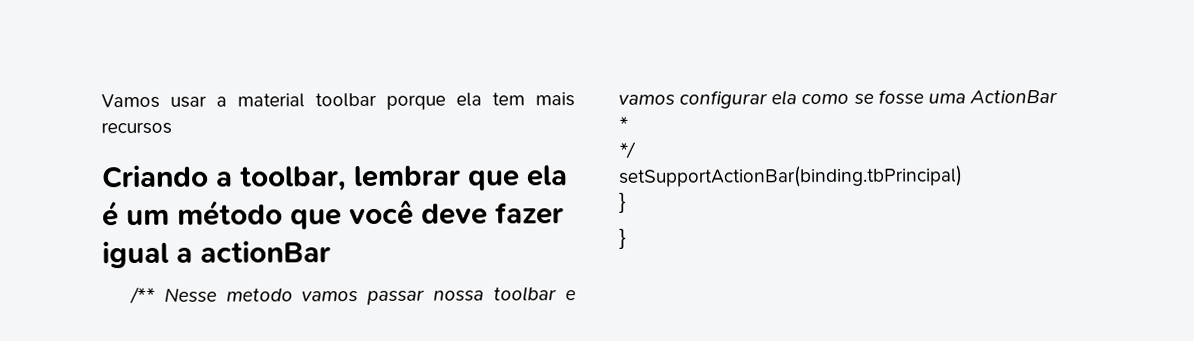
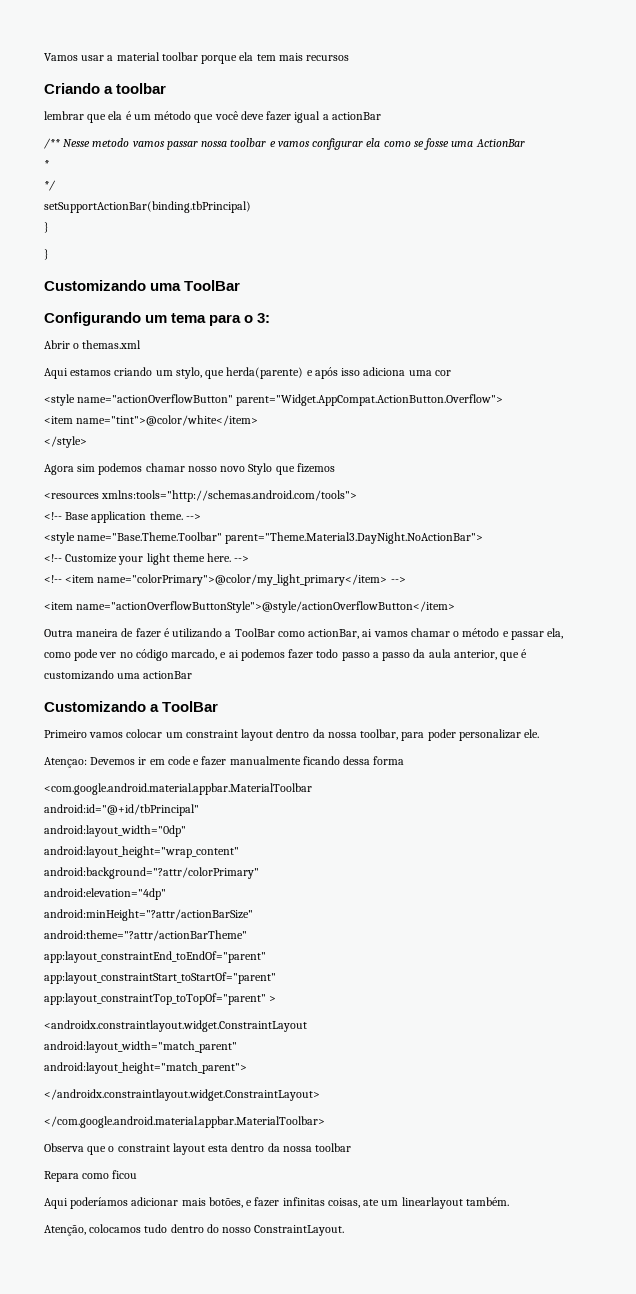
[239,166,347,192] toolbar, -> [116,83,167,94] toolbar //
(627, 238) none -> [44,280,241,291] [44,312,271,326] [44,340,142,349] [44,367,451,379] [44,394,504,406] [44,415,259,426] [44,436,87,448] [44,463,335,475] [44,490,358,502] [44,511,201,523] [44,532,484,544] [44,553,250,565] [44,574,406,586] [44,601,456,613] [44,628,564,640] [44,649,528,661] [44,670,193,680] [44,701,219,712] [44,729,540,741] [44,756,405,768] [44,783,312,795] [44,804,199,816] [44,825,186,837] [44,846,239,858] [44,867,259,879] [44,888,166,900] [44,909,253,921] [44,930,247,941] [44,951,266,963] [44,972,276,984] [44,993,277,1005] [44,1020,307,1032] [44,1041,237,1053] [44,1062,247,1074] [44,1089,320,1101] [44,1116,325,1128] [44,1143,352,1155] [44,1170,138,1182] [44,1197,509,1209] [44,1224,345,1236] // Customizando uma ToolBar // Configurando um tema para o 3: // Abrir o themas.xml // Aqui estamos criando um stylo, que herda(parente) e após isso adiciona uma cor // <style name="actionOverflowButton" parent="Widget.AppCompat.ActionButton.Overflow"> // <item name="tint">@color/white</item> // </style> // Agora sim podemos chamar nosso novo Stylo que fizemos // <resources xmlns:tools="http://schemas.android.com/tools"> // <!-- Base application theme. --> // <style name="Base.Theme.Toolbar" parent="Theme.Material3.DayNight.NoActionBar"> // <!-- Customize your light theme here. --> // <!-- <item name="colorPrimary">@color/my_light_primary</item> --> // <item name="actionOverflowButtonStyle">@style/actionOverflowButton</item> // Outra maneira de fazer é utilizando a ToolBar como actionBar, ai vamos chamar o método e passar ela, como pode ver no código marcado, e ai podemos fazer todo passo a passo da aula anterior, que é customizando uma actionBar // Customizando a ToolBar // Primeiro vamos colocar um constraint layout dentro da nossa toolbar, para poder personalizar ele. // Atençao: Devemos ir em code e fazer manualmente ficando dessa forma // <com.google.android.material.appbar.MaterialToolbar // android:id="@+id/tbPrincipal" // android:layout_width="0dp" // android:layout_height="wrap_content" // android:background="?attr/colorPrimary" // android:elevation="4dp" // android:minHeight="?attr/actionBarSize" // android:theme="?attr/actionBarTheme" // app:layout_constraintEnd_toEndOf="parent" // app:layout_constraintStart_toStartOf="parent" // app:layout_constraintTop_toTopOf="parent" > // <androidx.constraintlayout.widget.ConstraintLayout // android:layout_width="match_parent" // android:layout_height="match_parent"> // </androidx.constraintlayout.widget.ConstraintLayout> // </com.google.android.material.appbar.MaterialToolbar> // Observa que o constraint layout esta dentro da nossa toolbar // Repara como ficou // Aqui poderíamos adicionar mais botões, e fazer infinitas coisas, ate um linearlayout também. // Atenção, colocamos tudo dentro do nosso ConstraintLayout.

